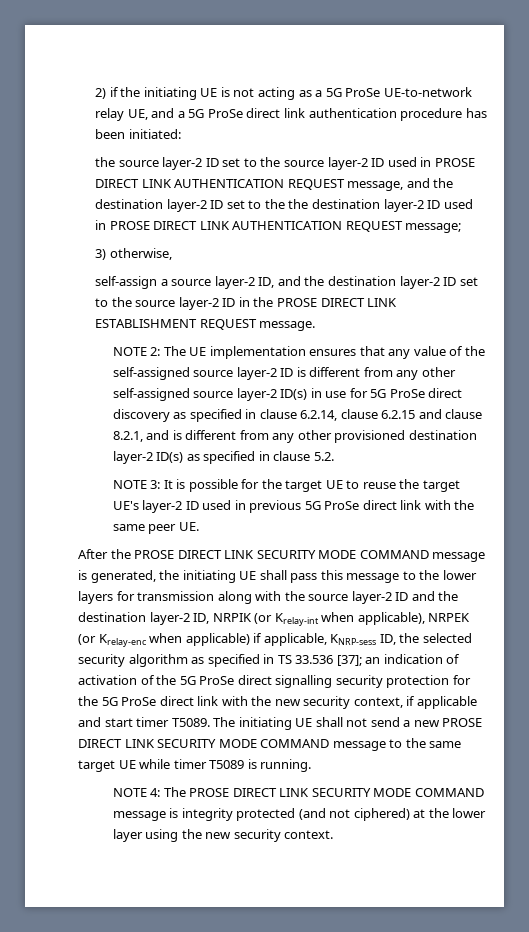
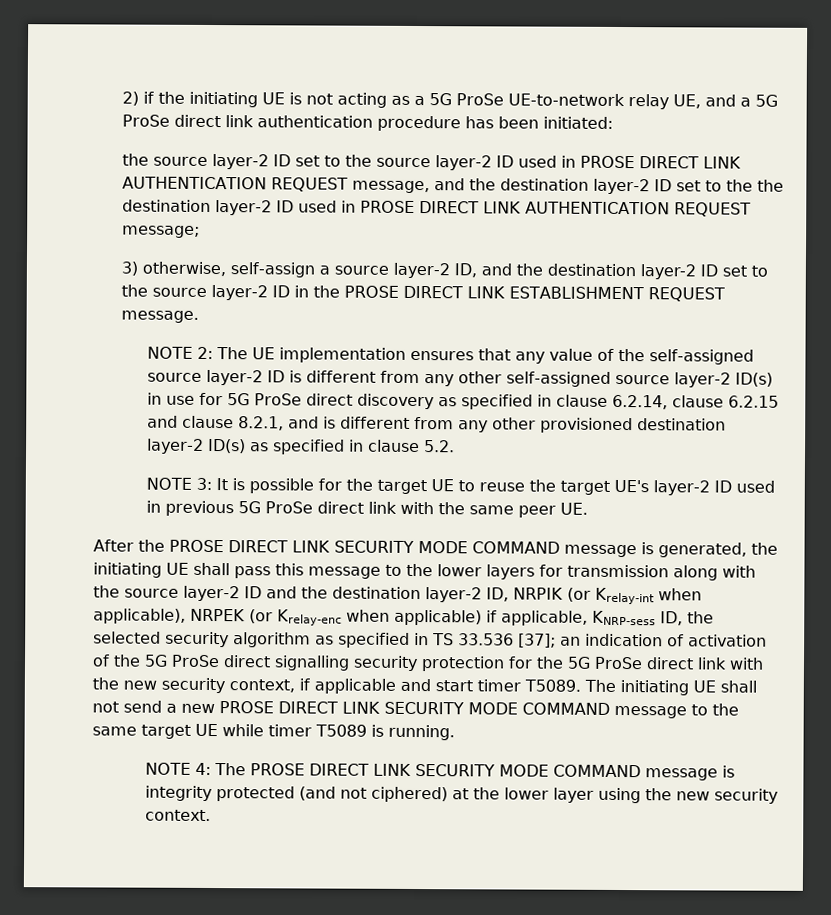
(172, 254) // -> (226, 269) none

